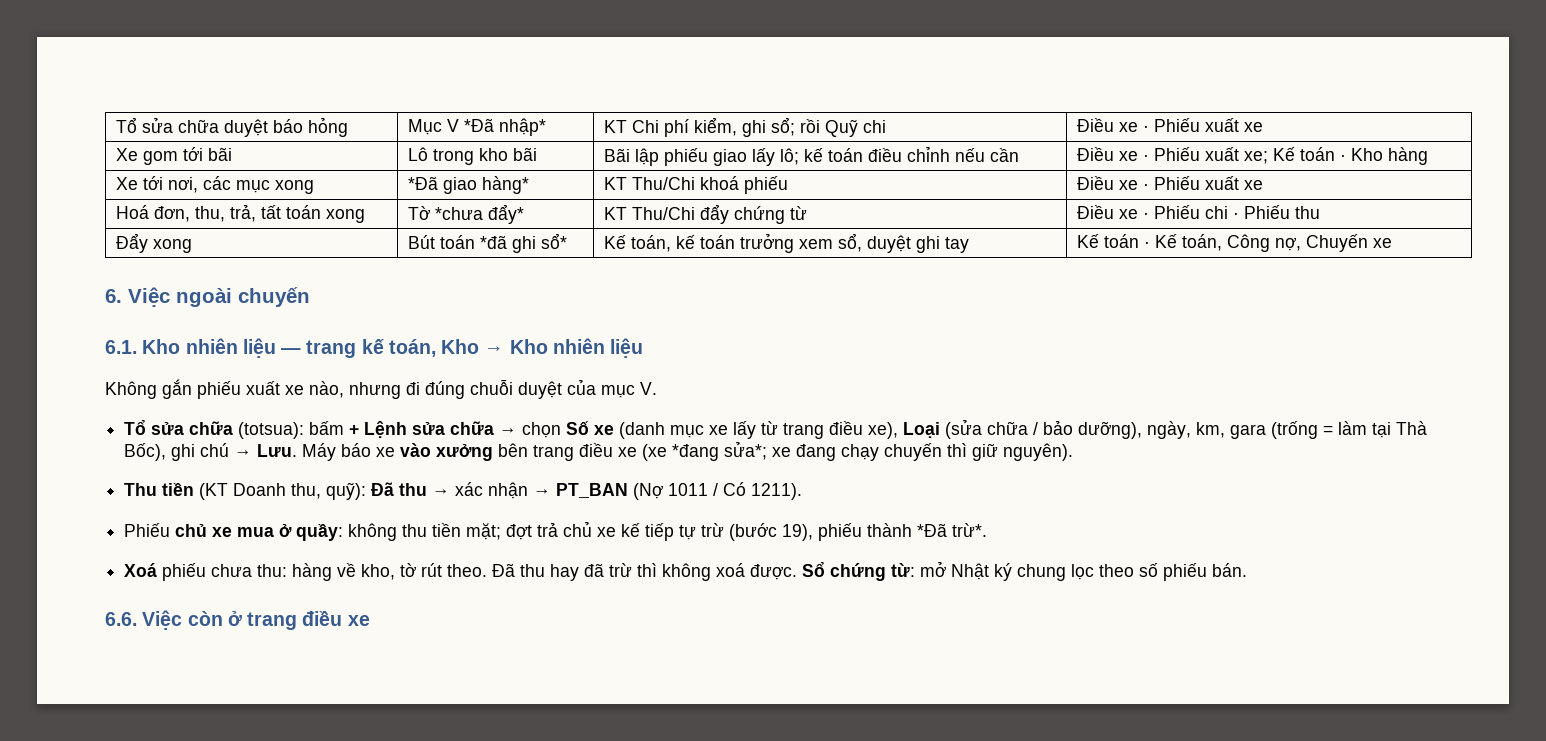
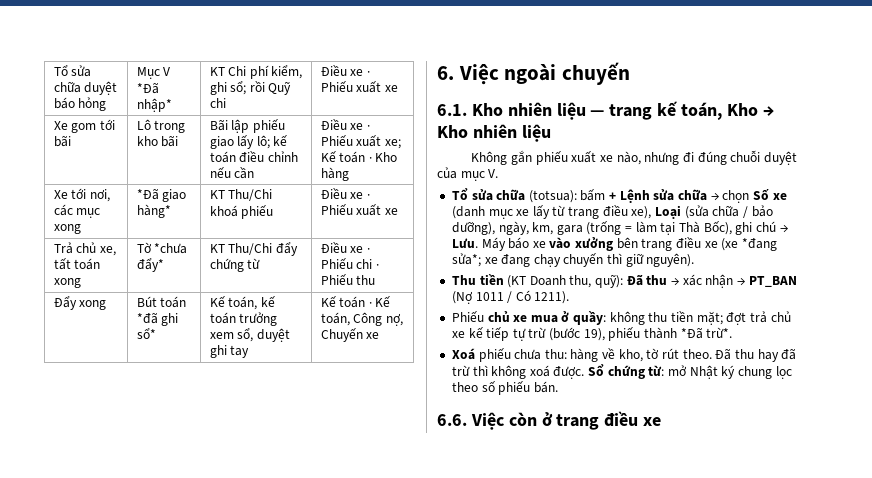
[115,204,256,222] Hoá đơn, thu, trả, -> [53,242,116,256] Trả chủ xe,

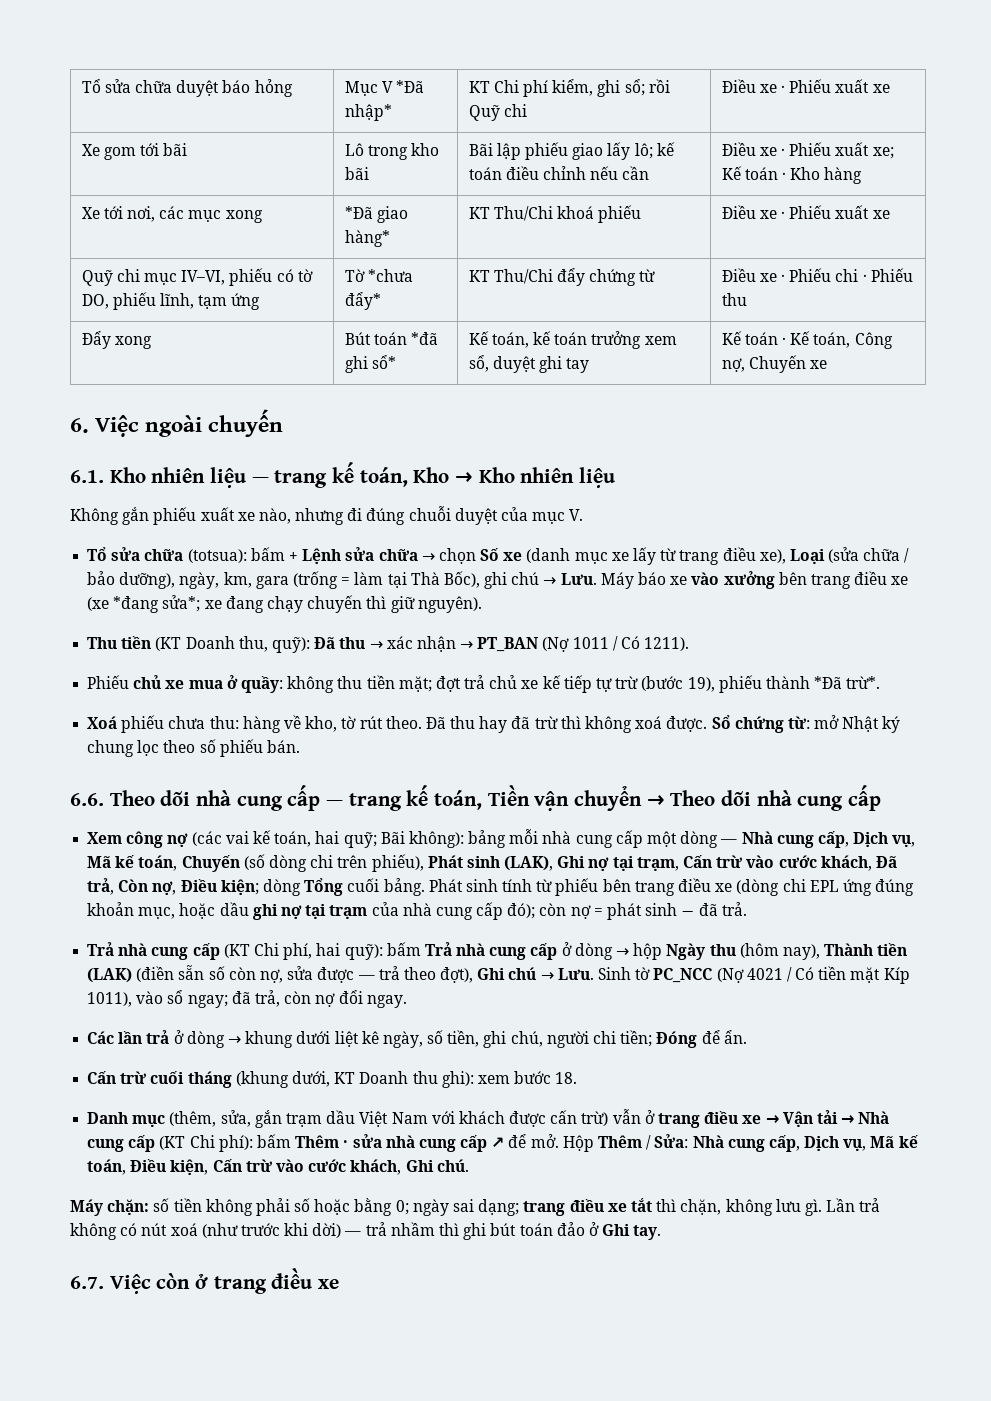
[53,242,116,256] [53,258,101,270] [53,278,81,288] Trả chủ xe, tất toán xong -> [81,268,313,286] [81,292,261,310] Quỹ chi mục IV–VI, phiếu có tờ DO, phiếu lĩnh, tạm ứng
(467, 420) none -> [109,785,882,811] [87,829,916,848] [87,854,897,872] [87,878,915,896] [87,902,747,920] [87,942,908,960] [87,965,910,984] [87,990,407,1008] [87,1030,747,1048] [87,1071,578,1088] [87,1109,890,1128] [87,1134,918,1152] [87,1159,469,1175] [70,1198,881,1216] [70,1222,662,1240] [70,1276,104,1289] Theo dõi nhà cung cấp — trang kế toán, Tiền vận chuyển → Theo dõi nhà cung cấp // Xem công nợ (các vai kế toán, hai quỹ; Bãi không): bảng mỗi nhà cung cấp một dòng — Nhà cung cấp, Dịch vụ, Mã kế toán, Chuyến (số dòng chi trên phiếu), Phát sinh (LAK), Ghi nợ tại trạm, Cấn trừ vào cước khách, Đã trả, Còn nợ, Điều kiện; dòng Tổng cuối bảng. Phát sinh tính từ phiếu bên trang điều xe (dòng chi EPL ứng đúng khoản mục, hoặc dầu ghi nợ tại trạm của nhà cung cấp đó); còn nợ = phát sinh − đã trả. // Trả nhà cung cấp (KT Chi phí, hai quỹ): bấm Trả nhà cung cấp ở dòng → hộp Ngày thu (hôm nay), Thành tiền (LAK) (điền sẵn số còn nợ, sửa được — trả theo đợt), Ghi chú → Lưu. Sinh tờ PC_NCC (Nợ 4021 / Có tiền mặt Kíp 1011), vào sổ ngay; đã trả, còn nợ đổi ngay. // Các lần trả ở dòng → khung dưới liệt kê ngày, số tiền, ghi chú, người chi tiền; Đóng để ẩn. // Cấn trừ cuối tháng (khung dưới, KT Doanh thu ghi): xem bước 18. // Danh mục (thêm, sửa, gắn trạm dầu Việt Nam với khách được cấn trừ) vẫn ở trang điều xe → Vận tải → Nhà cung cấp (KT Chi phí): bấm Thêm · sửa nhà cung cấp ↗ để mở. Hộp Thêm / Sửa: Nhà cung cấp, Dịch vụ, Mã kế toán, Điều kiện, Cấn trừ vào cước khách, Ghi chú. // Máy chặn: số tiền không phải số hoặc bằng 0; ngày sai dạng; trang điều xe tắt thì chặn, không lưu gì. Lần trả không có nút xoá (như trước khi dời) — trả nhầm thì ghi bút toán đảo ở Ghi tay. // 6.7.

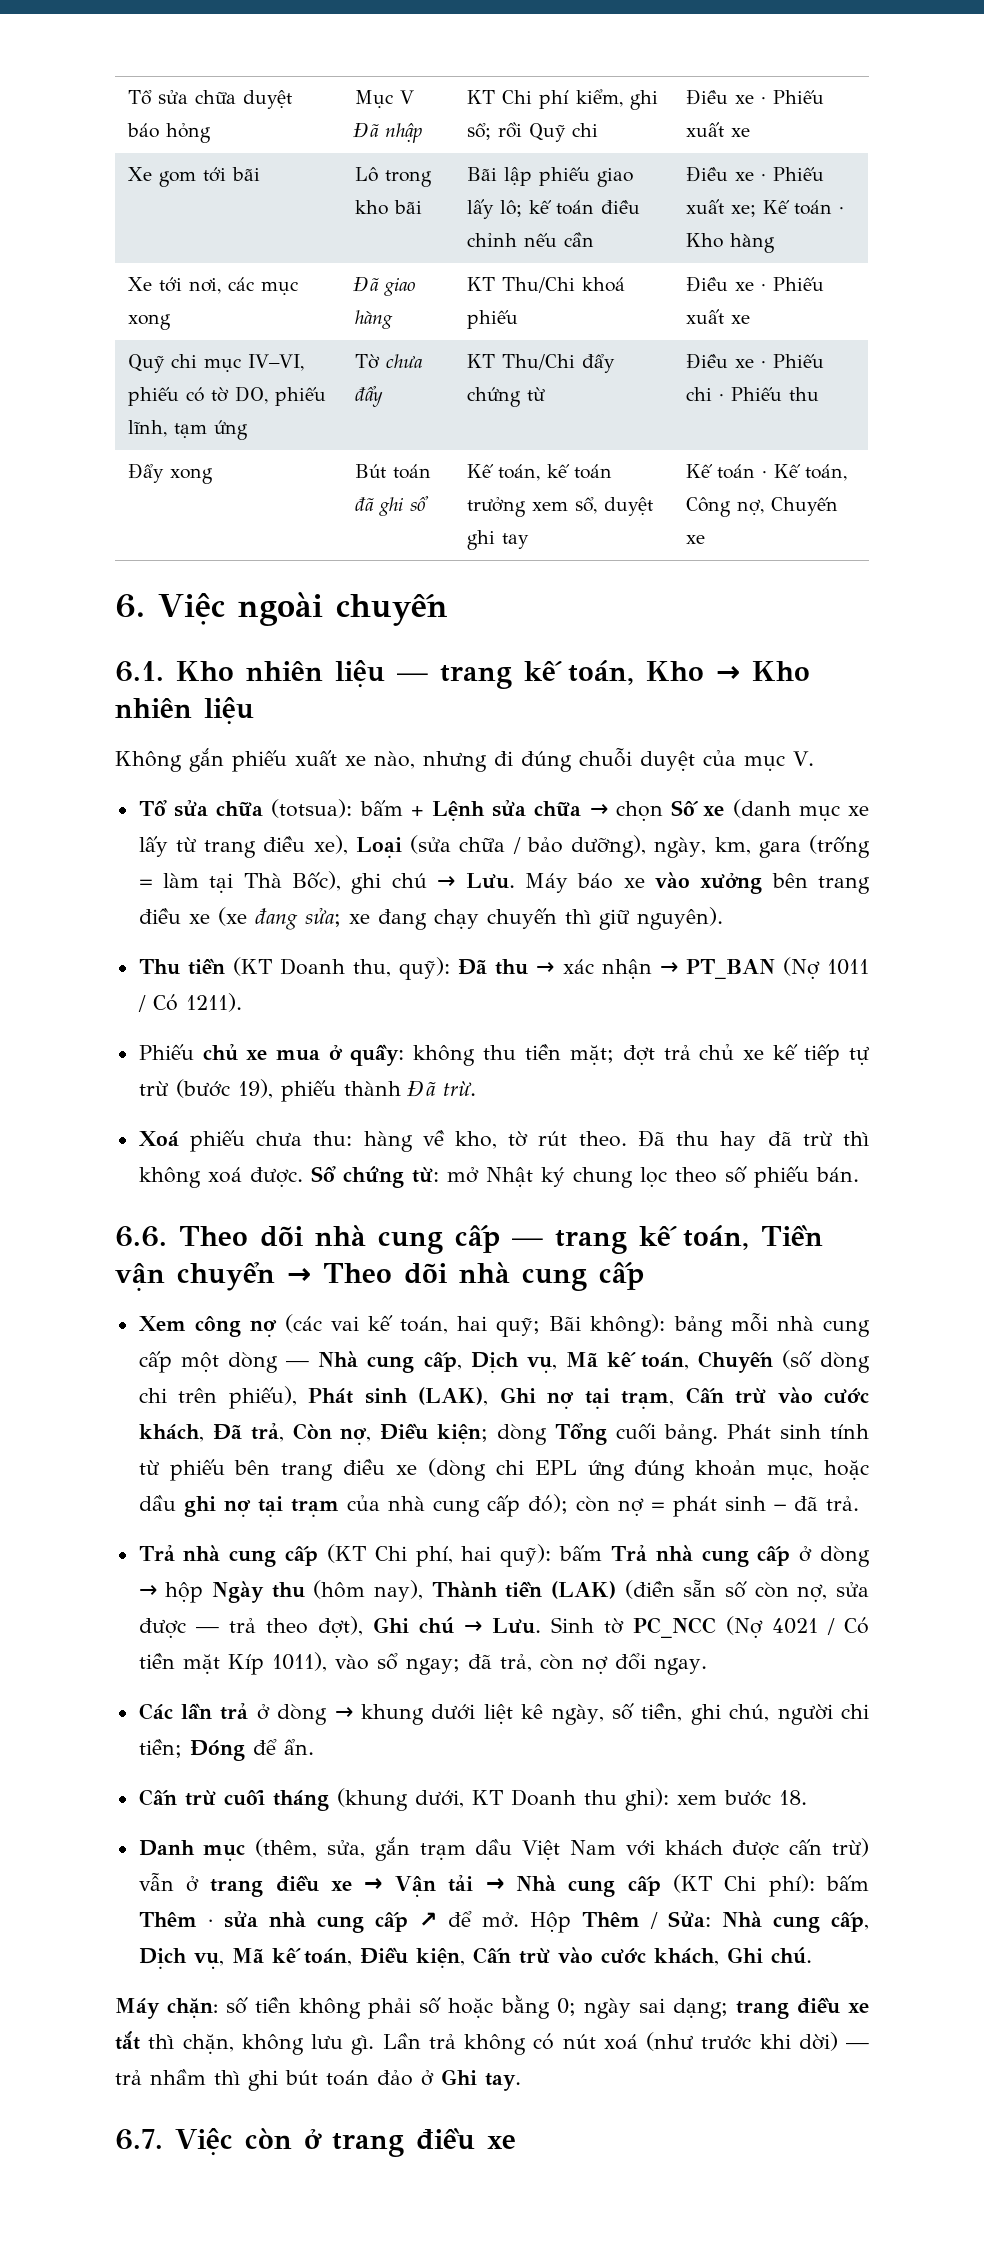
[396,80,425,93] [344,104,392,121] *Đã nhập* -> [353,122,423,143] Đã nhập
[344,206,408,223] [344,230,390,247] *Đã giao hàng* -> [353,276,416,296] [355,310,394,329] Đã giao hàng
[367,269,413,282] [344,292,381,310] *chưa đẩy* -> [386,354,423,368] [355,386,384,407] chưa đẩy
[411,332,439,345] [344,355,396,373] *đã ghi sổ* -> [355,496,430,516] đã ghi sổ
[113,595,201,613] *đang sửa*; -> [254,908,341,930] đang sửa;
[814,676,881,689] *Đã trừ*. -> [406,1080,476,1097] Đã trừ.

